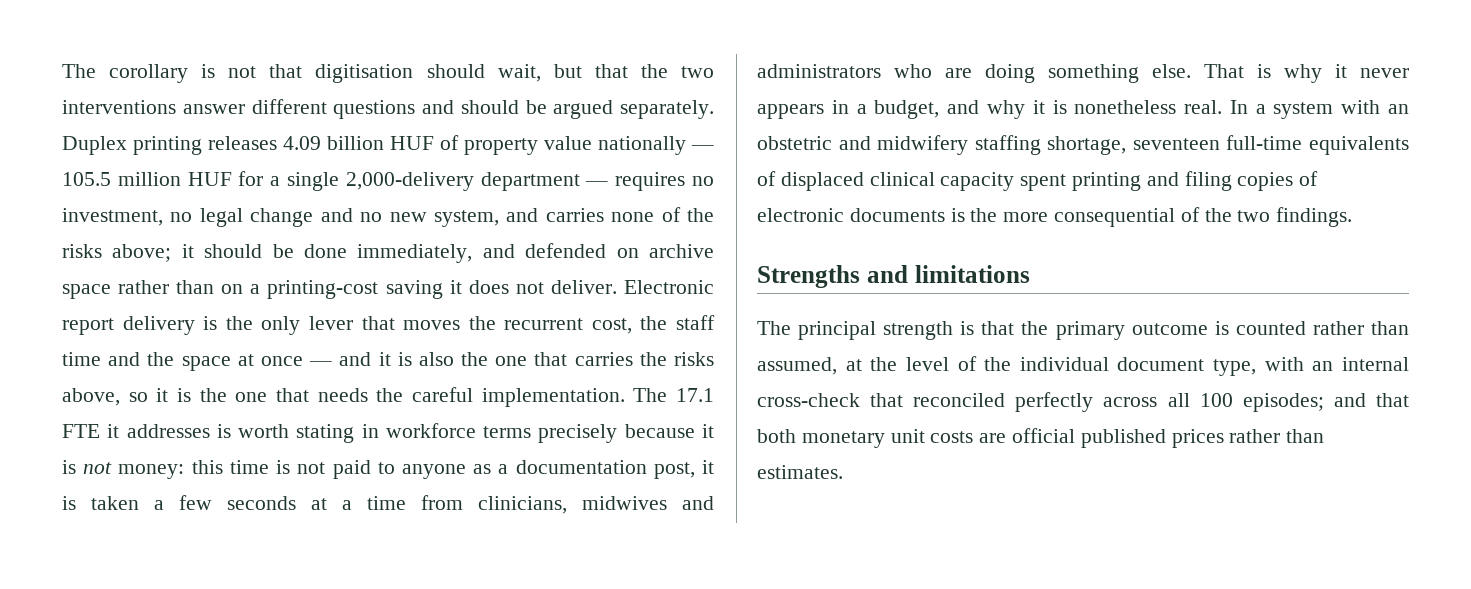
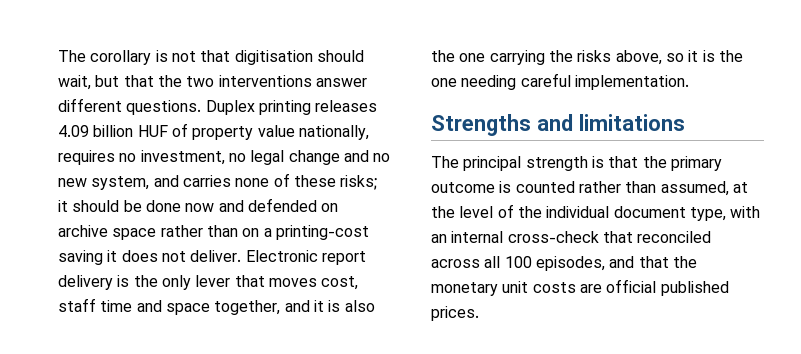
[333,100,714,119] questions and should be argued separately. -> [126,100,202,115] questions.
[598,136,714,155] [62,171,609,191] nationally — 105.5 million HUF for a single 2,000-delivery department — -> [298,125,369,140] nationally,
[687,208,714,222] [62,244,172,262] the risks above; -> [293,175,378,190] these risks;
[357,244,473,263] immediately, -> [185,203,215,212] now
[468,315,716,334] [62,352,333,371] the recurrent cost, the staff time and the space at once — -> [321,276,359,290] [58,298,281,315] cost, staff time and space together,
[534,352,633,366] that carries -> [489,50,545,65] carrying
[276,388,404,402] that needs the -> [461,75,517,90] needing
[633,388,714,402] [62,423,714,443] [62,460,714,479] [62,495,714,514] [757,64,1409,83] [757,100,1409,119] [757,135,1409,155] [757,171,1319,191] [757,207,1353,227] The 17.1 FTE it addresses is worth stating in workforce terms precisely because it is not money: this time is not paid to anyone as a documentation post, it is taken a few seconds at a time from clinicians, midwives and administrators who are doing something else. That is why it never appears in a budget, and why it is nonetheless real. In a system with an obstetric and midwifery staffing shortage, seventeen full-time equivalents of displaced clinical capacity spent printing and filing copies of electronic documents is the more consequential of the two findings. -> (689, 82) none
[1015,392,1094,412] perfectly -> (712, 237) none
[1242,393,1324,412] episodes; -> [535,256,605,271] episodes,
[757,429,796,443] both -> [672,256,697,268] the
[1171,429,1325,448] [757,465,843,479] prices rather than estimates. -> [431,306,479,321] prices.

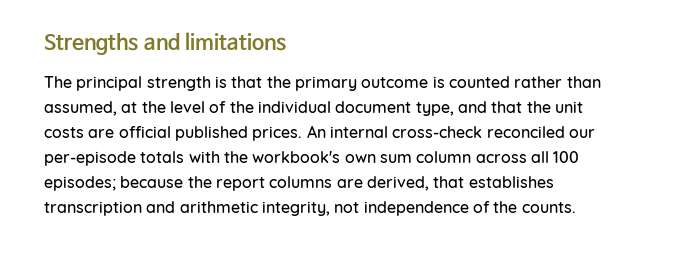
[58,50,364,65] [58,75,367,90] [58,98,378,115] [58,123,369,140] [58,150,391,165] [58,173,378,190] [58,198,339,212] [58,225,369,240] [58,250,366,265] [58,275,359,290] [58,298,375,315] [431,50,743,65] [431,73,689,90] The corollary is not that digitisation should wait, but that the two interventions answer different questions. Duplex printing releases 4.09 billion HUF of property value nationally, requires no investment, no legal change and no new system, and carries none of these risks; it should be done now and defended on archive space rather than on a printing-cost saving it does not deliver. Electronic report delivery is the only lever that moves cost, staff time and space together, and it is also the one carrying the risks above, so it is the one needing careful implementation. // -> (44, 44) none
[730,206,761,218] [431,231,712,243] [431,256,605,271] with an internal cross-check that reconciled across all 100 episodes, -> (454, 109) none
[431,282,498,296] monetary -> (551, 107) none
(479, 313) none -> [306,125,595,138] [44,151,580,166] [44,176,554,191] [44,201,576,216] An internal cross-check reconciled our per-episode totals with the workbook's own sum column across all 100 episodes; because the report columns are derived, that establishes transcription and arithmetic integrity, not independence of the counts.

